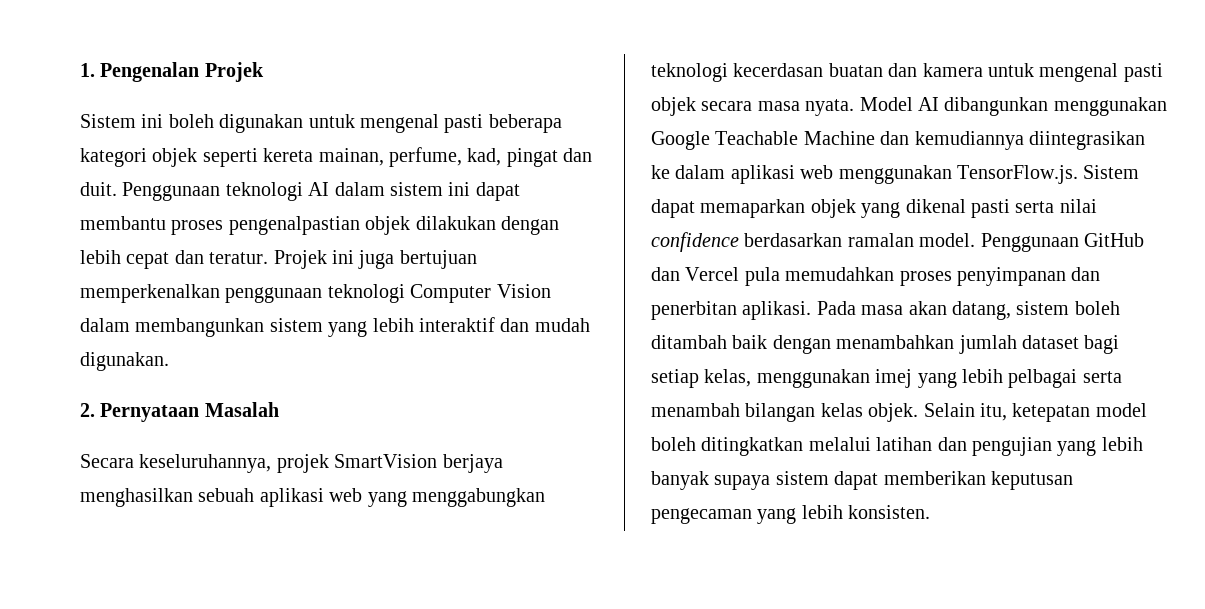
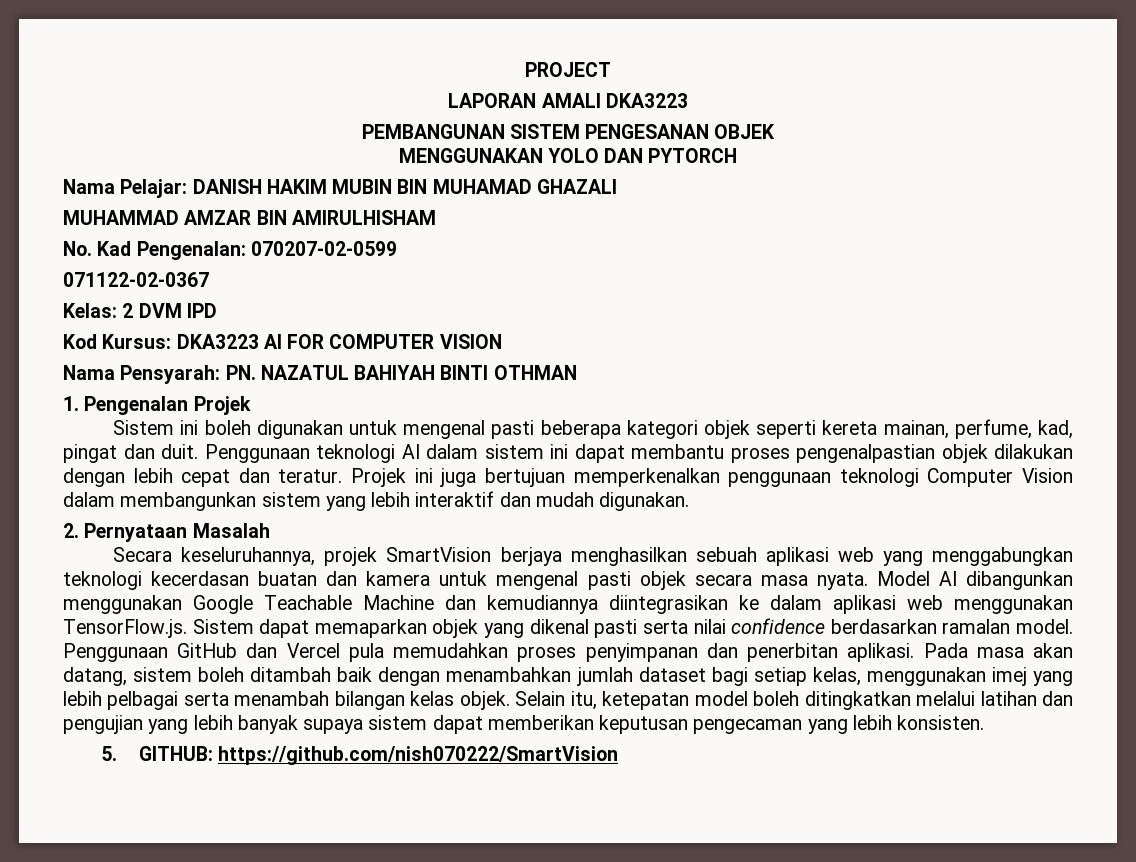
(80, 70) none -> [525,62,611,77] [448,93,688,108] [361,124,776,139] [398,148,738,163] [63,179,617,198] [63,210,436,225] [63,241,397,260] [63,272,209,287] [63,303,217,318] [63,334,502,349] [63,365,577,384] PROJECT // LAPORAN AMALI DKA3223 // PEMBANGUNAN SISTEM PENGESANAN OBJEK // MENGGUNAKAN YOLO DAN PYTORCH // Nama Pelajar: DANISH HAKIM MUBIN BIN MUHAMAD GHAZALI // MUHAMMAD AMZAR BIN AMIRULHISHAM // No. Kad Pengenalan: 070207-02-0599 // 071122-02-0367 // Kelas: 2 DVM IPD // Kod Kursus: DKA3223 AI FOR COMPUTER VISION // Nama Pensyarah: PN. NAZATUL BAHIYAH BINTI OTHMAN //
(931, 512) none -> [100,746,618,765] // 5. GITHUB: https://github.com/nish070222/SmartVision

